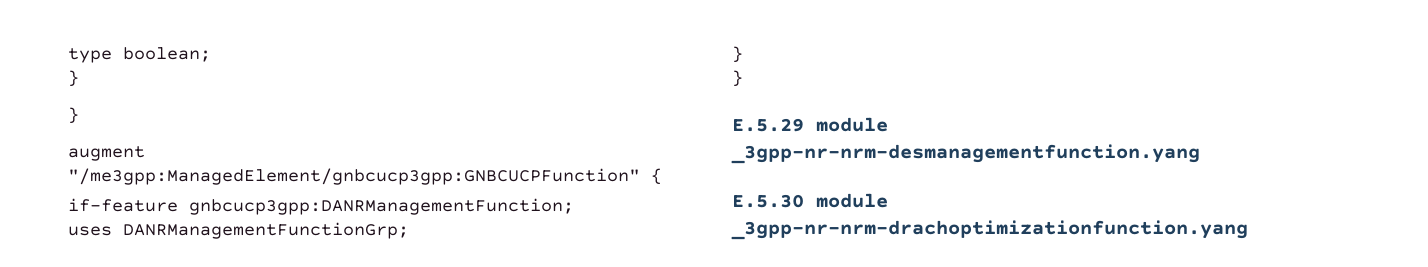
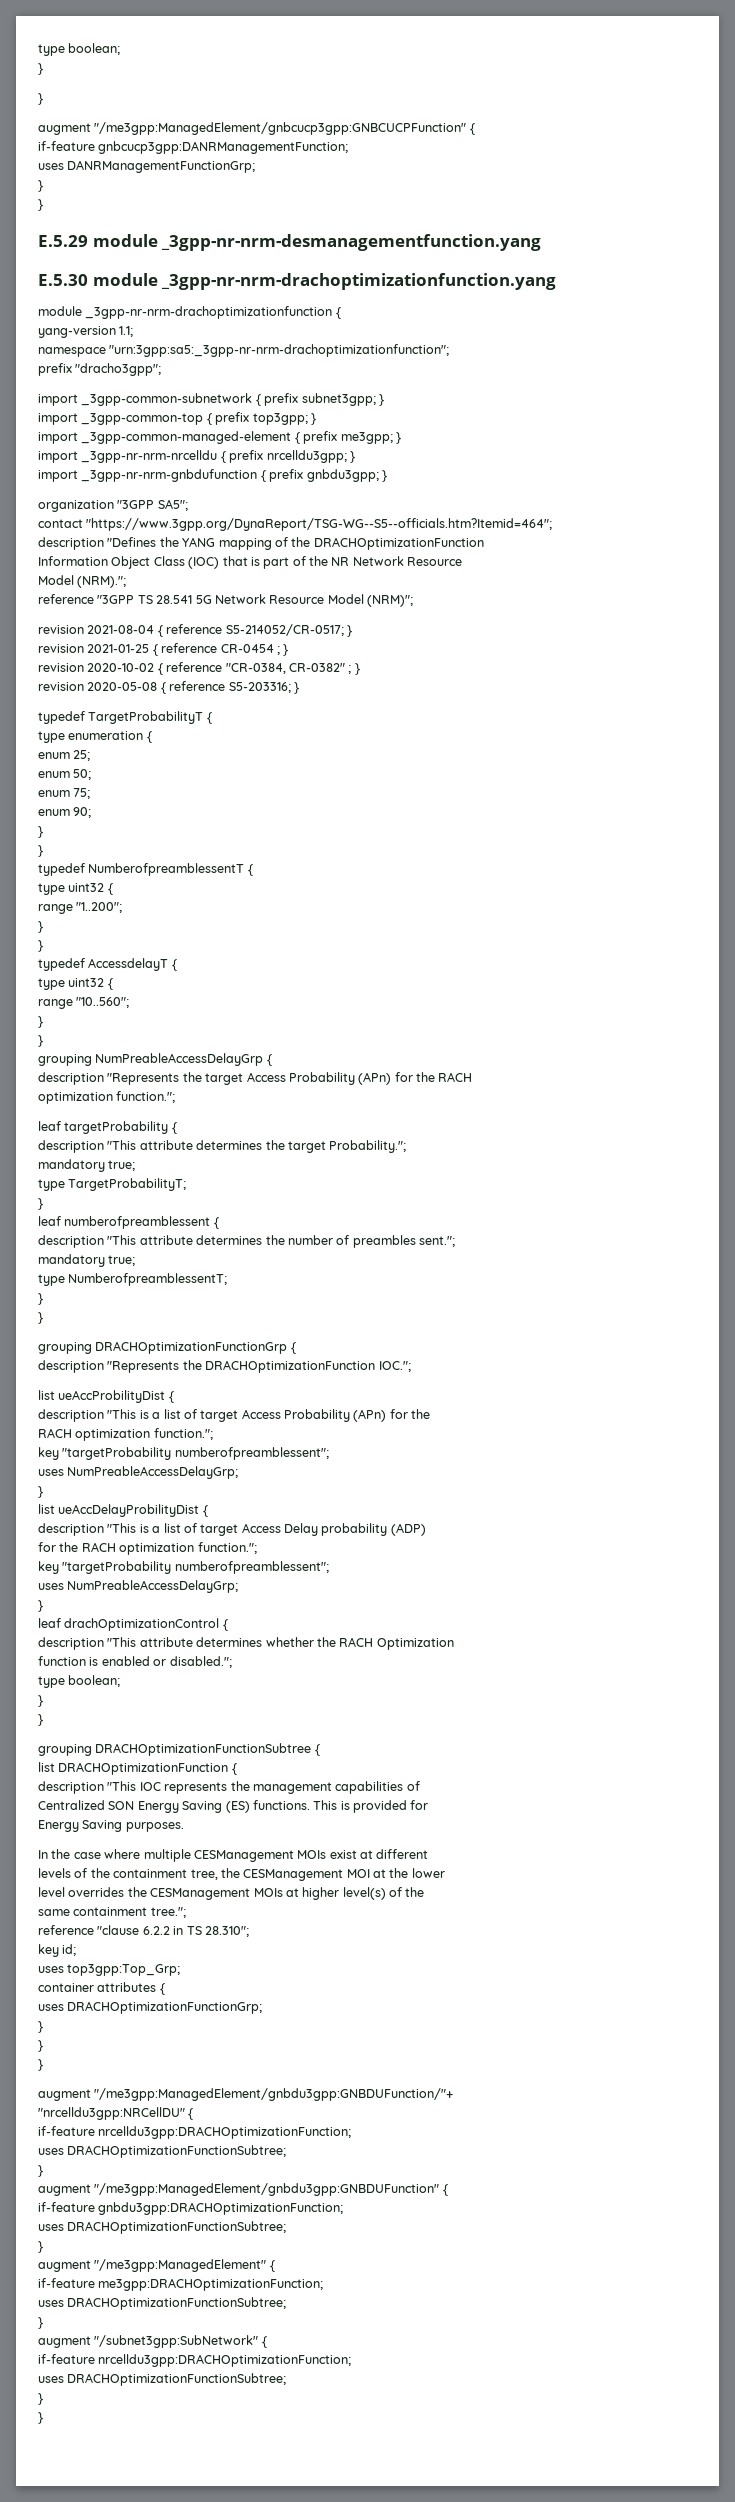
(1248, 230) none -> [38,306,341,319] [38,326,134,338] [38,344,450,357] [38,363,162,376] [38,393,384,406] [38,412,316,425] [38,431,401,444] [38,450,355,463] [38,469,387,482] [38,499,188,512] [38,518,553,531] [38,537,484,550] [38,556,463,569] [38,575,127,588] [38,594,413,607] [38,624,352,637] [38,643,289,656] [38,662,360,675] [38,681,299,694] [38,711,212,724] [38,731,152,743] [38,750,91,761] [38,769,92,780] [38,788,91,799] [38,807,92,818] [38,826,43,838] [38,845,43,857] [38,863,253,876] [38,883,113,895] [38,902,123,914] [38,921,43,933] [38,940,43,952] [38,958,177,971] [38,978,113,990] [38,997,130,1009] [38,1016,43,1028] [38,1035,43,1047] [38,1053,272,1066] [38,1072,473,1085] [38,1091,176,1104] [38,1121,177,1134] [38,1140,407,1153] [38,1159,136,1172] [38,1178,187,1191] [38,1198,43,1210] [38,1216,219,1229] [38,1235,455,1248] [38,1254,136,1267] [38,1273,228,1286] [38,1293,43,1305] [38,1312,43,1324] [38,1341,296,1354] [38,1360,411,1373] [38,1390,174,1403] [38,1409,431,1422] [38,1428,213,1441] [38,1447,329,1460] [38,1466,239,1479] [38,1486,43,1498] [38,1504,208,1517] [38,1523,426,1536] [38,1542,257,1555] [38,1561,329,1574] [38,1580,239,1593] [38,1600,43,1612] [38,1618,228,1631] [38,1637,454,1650] [38,1656,232,1668] [38,1675,121,1688] [38,1695,43,1707] [38,1714,43,1726] [38,1743,320,1756] [38,1762,237,1775] [38,1781,420,1794] [38,1800,429,1813] [38,1820,184,1832] [38,1849,429,1862] [38,1868,445,1881] [38,1887,425,1900] [38,1907,186,1918] [38,1925,249,1937] [38,1944,77,1957] [38,1964,181,1976] [38,1982,165,1995] [38,2001,263,2014] [38,2021,43,2033] [38,2040,43,2052] [38,2059,43,2071] [38,2088,454,2101] [38,2107,194,2120] [38,2126,352,2139] [38,2145,287,2158] [38,2165,43,2177] [38,2183,448,2196] [38,2202,344,2215] [38,2221,287,2234] [38,2241,43,2253] [38,2259,275,2272] [38,2278,324,2291] [38,2297,287,2310] [38,2317,43,2329] [38,2335,267,2348] [38,2354,352,2367] [38,2373,287,2386] [38,2393,43,2405] [38,2412,43,2424] // module _3gpp-nr-nrm-drachoptimizationfunction { // yang-version 1.1; // namespace "urn:3gpp:sa5:_3gpp-nr-nrm-drachoptimizationfunction"; // prefix "dracho3gpp"; // import _3gpp-common-subnetwork { prefix subnet3gpp; } // import _3gpp-common-top { prefix top3gpp; } // import _3gpp-common-managed-element { prefix me3gpp; } // import _3gpp-nr-nrm-nrcelldu { prefix nrcelldu3gpp; } // import _3gpp-nr-nrm-gnbdufunction { prefix gnbdu3gpp; } // organization "3GPP SA5"; // contact "https://www.3gpp.org/DynaReport/TSG-WG--S5--officials.htm?Itemid=464"; // description "Defines the YANG mapping of the DRACHOptimizationFunction // Information Object Class (IOC) that is part of the NR Network Resource // Model (NRM)."; // reference "3GPP TS 28.541 5G Network Resource Model (NRM)"; // revision 2021-08-04 { reference S5-214052/CR-0517; } // revision 2021-01-25 { reference CR-0454 ; } // revision 2020-10-02 { reference "CR-0384, CR-0382" ; } // revision 2020-05-08 { reference S5-203316; } // typedef TargetProbabilityT { // type enumeration { // enum 25; // enum 50; // enum 75; // enum 90; // } // } // typedef NumberofpreamblessentT { // type uint32 { // range "1..200"; // } // } // typedef AccessdelayT { // type uint32 { // range "10..560"; // } // } // grouping NumPreableAccessDelayGrp { // description "Represents the target Access Probability (APn) for the RACH // optimization function."; // leaf targetProbability { // description "This attribute determines the target Probability."; // mandatory true; // type TargetProbabilityT; // } // leaf numberofpreamblessent { // description "This attribute determines the number of preambles sent."; // mandatory true; // type NumberofpreamblessentT; // } // } // grouping DRACHOptimizationFunctionGrp { // description "Represents the DRACHOptimizationFunction IOC."; // list ueAccProbilityDist { // description "This is a list of target Access Probability (APn) for the // RACH optimization function."; // key "targetProbability numberofpreamblessent"; // uses NumPreableAccessDelayGrp; // } // list ueAccDelayProbilityDist { // description "This is a list of target Access Delay probability (ADP) // for the RACH optimization function."; // key "targetProbability numberofpreamblessent"; // uses NumPreableAccessDelayGrp; // } // leaf drachOptimizationControl { // description "This attribute determines whether the RACH Optimization // function is enabled or disabled."; // type boolean; // } // } // grouping DRACHOptimizationFunctionSubtree { // list DRACHOptimizationFunction { // description "This IOC represents the management capabilities of // Centralized SON Energy Saving (ES) functions. This is provided for // Energy Saving purposes. // In the case where multiple CESManagement MOIs exist at different // levels of the containment tree, the CESManagement MOI at the lower // level overrides the CESManagement MOIs at higher level(s) of the // same containment tree."; // reference "clause 6.2.2 in TS 28.310"; // key id; // uses top3gpp:Top_Grp; // container attributes { // uses DRACHOptimizationFunctionGrp; // } // } // } // augment "/me3gpp:ManagedElement/gnbdu3gpp:GNBDUFunction/"+ // "nrcelldu3gpp:NRCellDU" { // if-feature nrcelldu3gpp:DRACHOptimizationFunction; // uses DRACHOptimizationFunctionSubtree; // } // augment "/me3gpp:ManagedElement/gnbdu3gpp:GNBDUFunction" { // if-feature gnbdu3gpp:DRACHOptimizationFunction; // uses DRACHOptimizationFunctionSubtree; // } // augment "/me3gpp:ManagedElement" { // if-feature me3gpp:DRACHOptimizationFunction; // uses DRACHOptimizationFunctionSubtree; // } // augment "/subnet3gpp:SubNetwork" { // if-feature nrcelldu3gpp:DRACHOptimizationFunction; // uses DRACHOptimizationFunctionSubtree; // } // }

